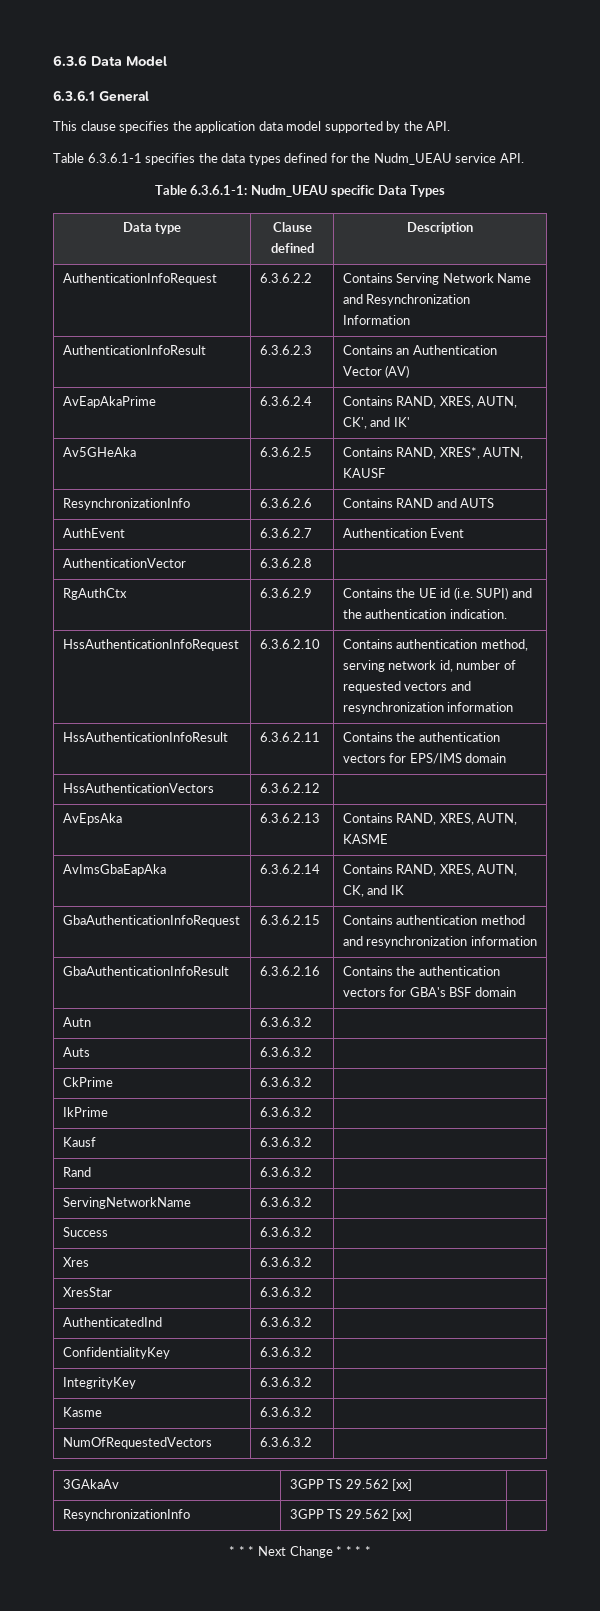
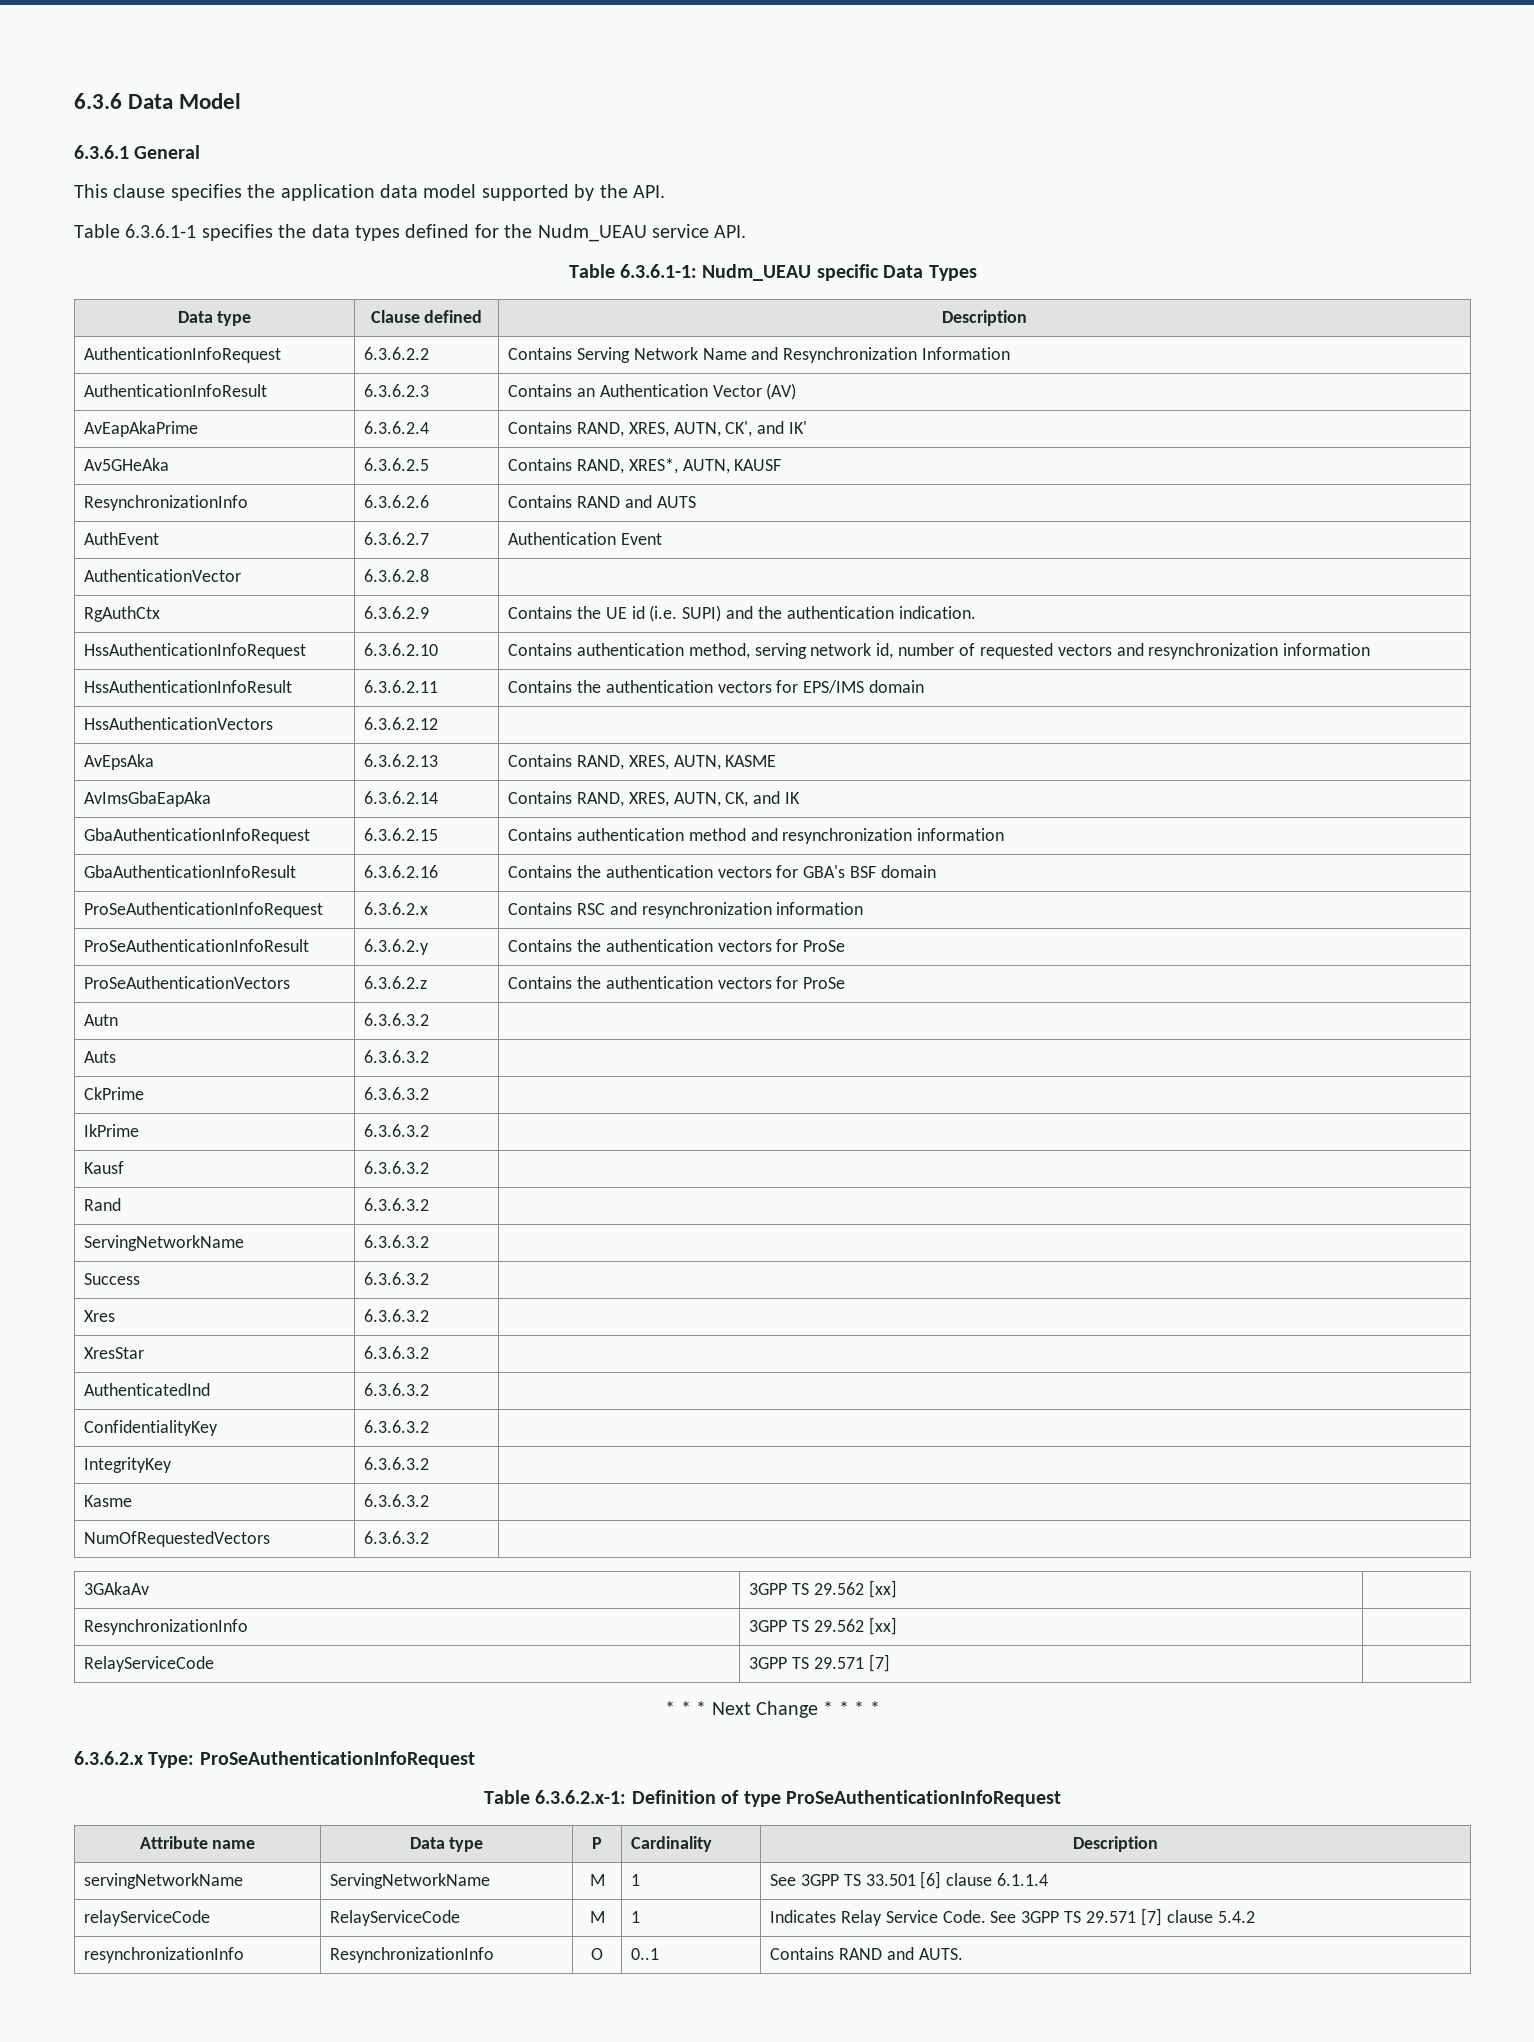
(516, 992) none -> [83,902,323,918] [363,902,428,915] [507,902,864,918] [83,939,309,952] [363,939,429,955] [507,939,846,952] [83,976,290,989] [363,976,427,989] [507,976,846,989] // ProSeAuthenticationInfoRequest | 6.3.6.2.x | Contains RSC and resynchronization information // ProSeAuthenticationInfoResult | 6.3.6.2.y | Contains the authentication vectors for ProSe // ProSeAuthenticationVectors | 6.3.6.2.z | Contains the authentication vectors for ProSe
(413, 1515) none -> [83,1656,214,1672] [748,1654,890,1672] // RelayServiceCode | 3GPP TS 29.571 [7] |
(371, 1551) none -> [74,1751,475,1768] [484,1790,1061,1807] [139,1836,256,1849] [409,1837,484,1852] [592,1837,602,1849] [630,1836,712,1852] [1073,1836,1158,1852] [83,1873,243,1889] [329,1873,490,1889] [589,1874,605,1886] [630,1874,640,1886] [769,1871,1049,1889] [83,1910,210,1926] [329,1910,460,1926] [589,1911,605,1923] [630,1911,640,1923] [769,1908,1255,1926] [83,1947,244,1963] [329,1947,494,1963] [591,1948,603,1960] [630,1948,659,1960] [769,1947,963,1960] // 6.3.6.2.x Type: ProSeAuthenticationInfoRequest // Table 6.3.6.2.x-1: Definition of type ProSeAuthenticationInfoRequest // Attribute name | Data type | P | Cardinality | Description // servingNetworkName | ServingNetworkName | M | 1 | See 3GPP TS 33.501 [6] clause 6.1.1.4 // relayServiceCode | RelayServiceCode | M | 1 | Indicates Relay Service Code. See 3GPP TS 29.571 [7] clause 5.4.2 // resynchronizationInfo | ResynchronizationInfo | O | 0..1 | Contains RAND and AUTS.

